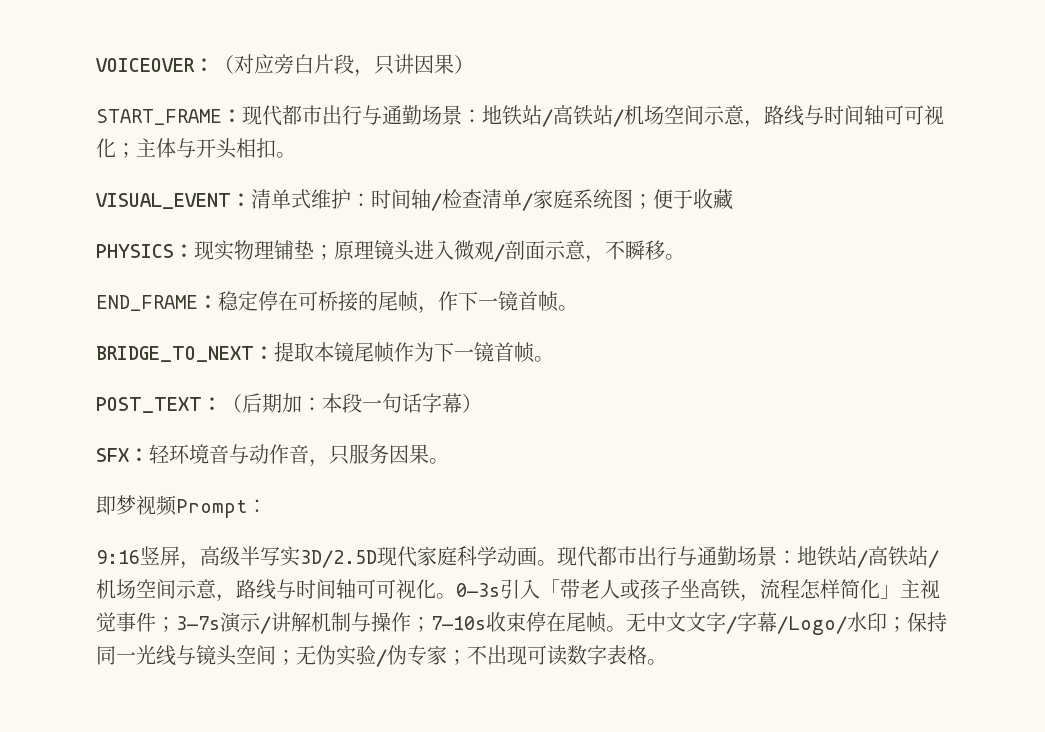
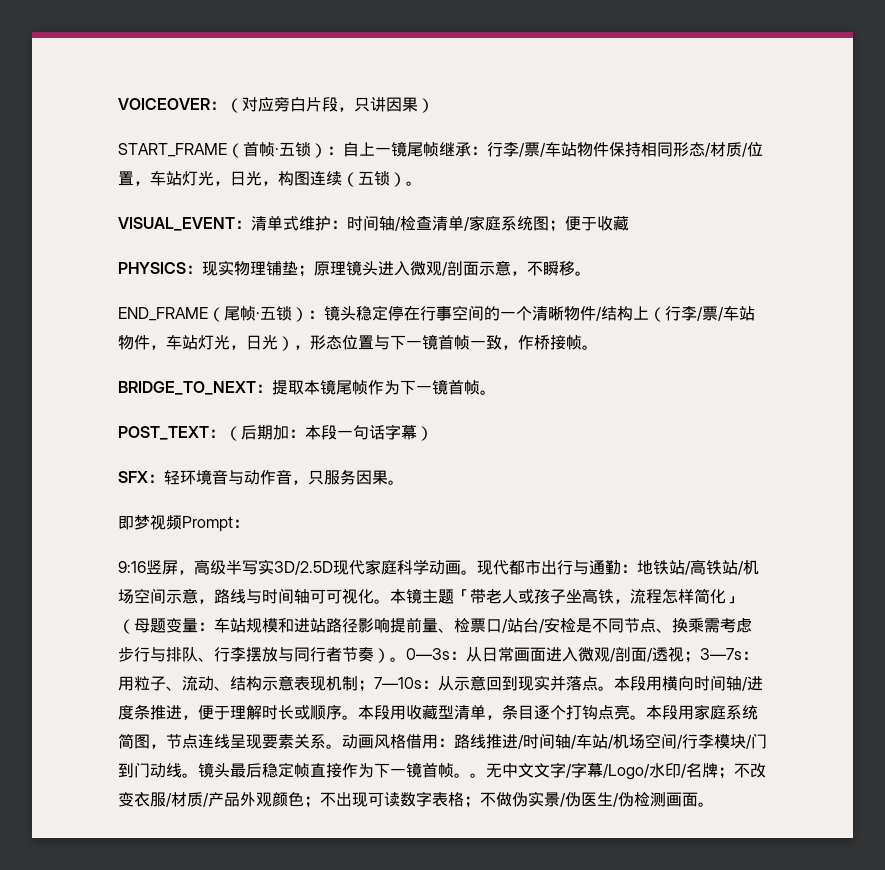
[222,105,944,128] [96,138,276,159] ：现代都市出行与通勤场景：地铁站/高铁站/机场空间示意，路线与时间轴可可视化；主体与开头相扣 -> [227,141,763,158] [118,171,406,187] （首帧·五锁）：自上一镜尾帧继承：行李/票/车站物件保持相同形态/材质/位置，车站灯光，日光，构图连续（五锁）
[198,291,538,314] ：稳定停在可桥接的尾帧，作下一镜首 -> [208,305,755,322] [118,334,566,351] （尾帧·五锁）：镜头稳定停在行事空间的一个清晰物件/结构上（行李/票/车站物件，车站灯光，日光），形态位置与下一镜首帧一致，作桥接
[737,546,777,566] 场景 -> (621, 567) none
[456,579,540,599] 0—3s引入 -> [390,588,454,604] 本镜主题
[900,579,940,599] [96,612,607,634] 主视觉事件；3—7s演示/讲解机制与操作；7—10s收束停在尾帧 -> [118,617,752,634] [118,646,758,663] [118,675,763,692] [118,704,758,720] [118,733,767,749] [118,762,470,778] （母题变量：车站规模和进站路径影响提前量、检票口/站台/安检是不同节点、换乘需考虑步行与排队、行李摆放与同行者节奏）。0—3s：从日常画面进入微观/剖面/透视；3—7s：用粒子、流动、结构示意表现机制；7—10s：从示意回到现实并落点。本段用横向时间轴/进度条推进，便于理解时长或顺序。本段用收藏型清单，条目逐个打钩点亮。本段用家庭系统简图，节点连线呈现要素关系。动画风格借用：路线推进/时间轴/车站/机场空间/行李模块/门到门动线。镜头最后稳定帧直接作为下一镜首帧。
[887,612,947,632] [96,645,447,667] ；保持同一光线与镜头空间；无伪实验/伪专家 -> [681,763,766,779] [118,792,304,807] /名牌；不改变衣服/材质/产品外观颜色
(647, 655) none -> [464,791,698,808] ；不做伪实景/伪医生/伪检测画面

